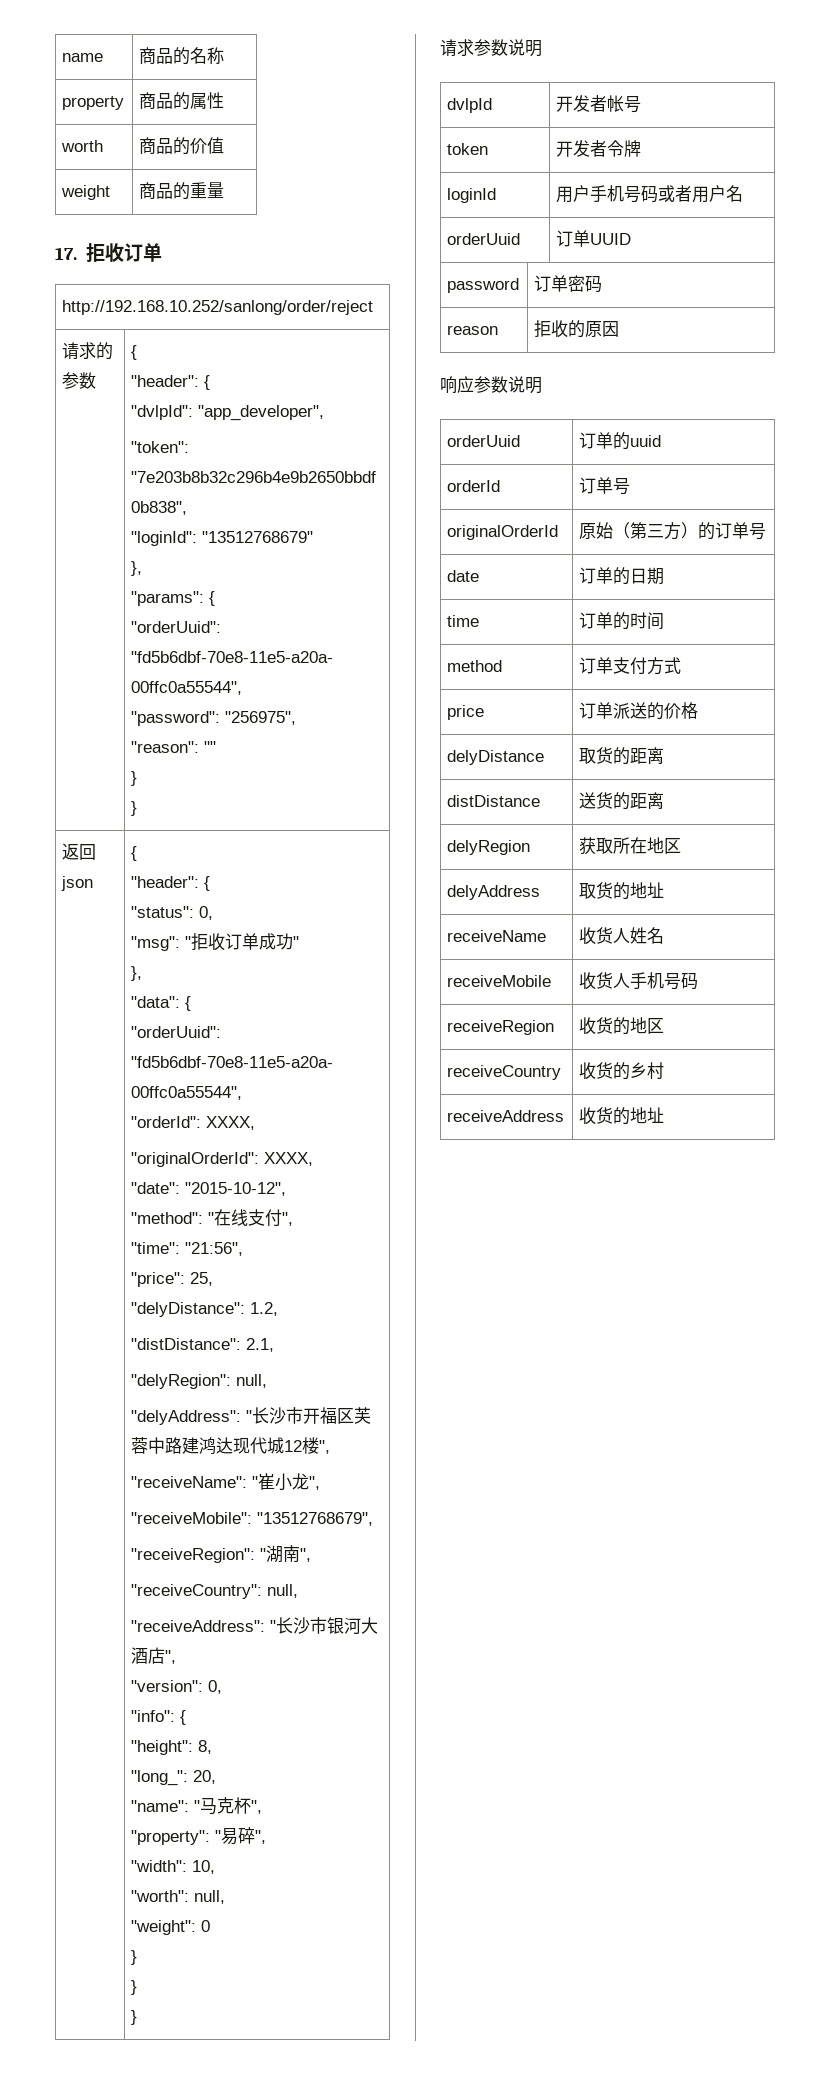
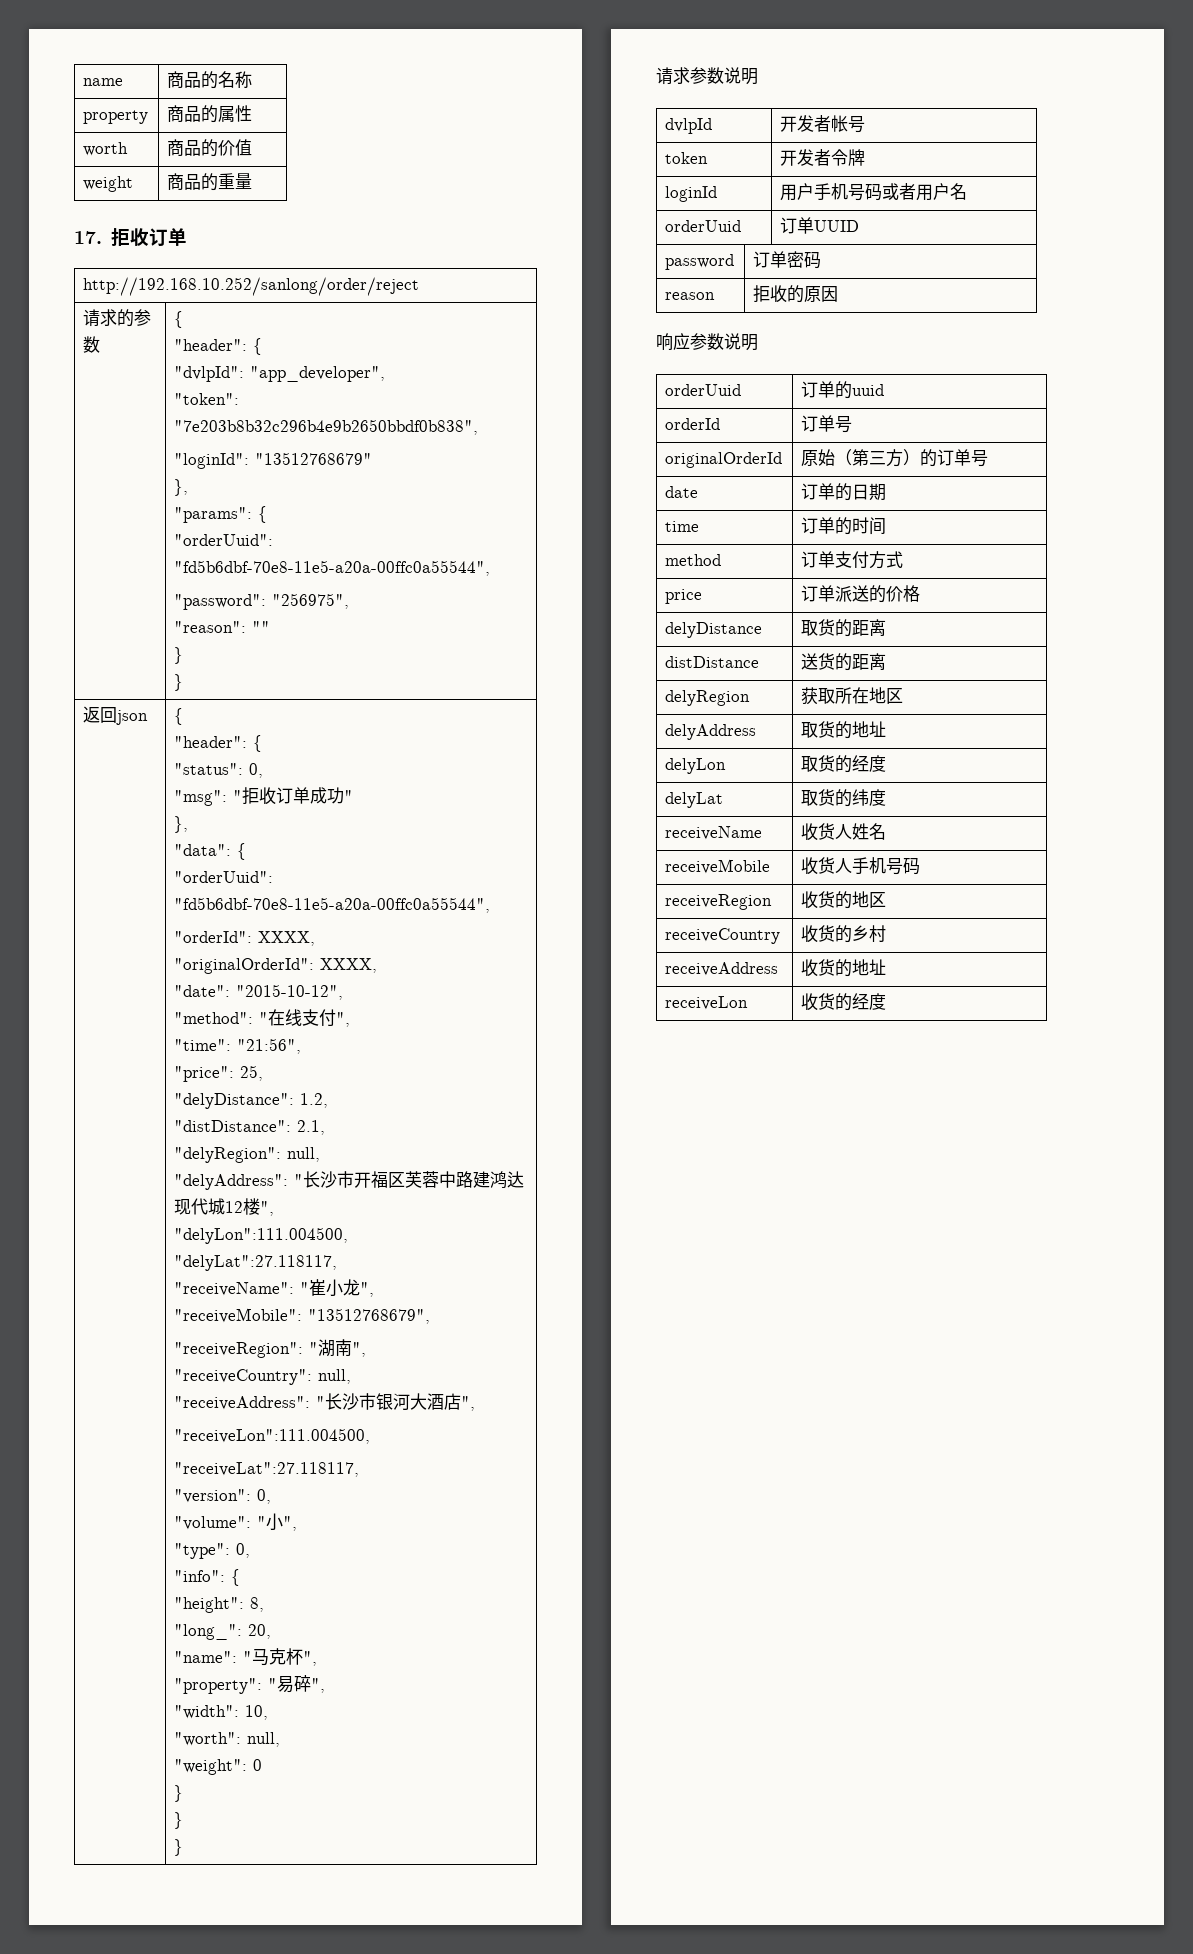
(331, 1447) none -> [174,1227,349,1244] [174,1255,338,1271] // "delyLon":111.004500, // "delyLat":27.118117,
(177, 1657) none -> [174,1428,371,1444] [174,1462,360,1477] // "receiveLon":111.004500, // "receiveLat":27.118117,
(223, 1687) none -> [174,1513,298,1531] [174,1543,251,1559] // "volume": "小", // "type": 0,
(665, 890) none -> [665,758,727,774] [801,755,887,773] [665,792,724,808] [801,789,887,807] // delyLon | 取货的经度 // delyLat | 取货的纬度
(665, 1115) none -> [665,996,749,1010] [801,993,887,1011] // receiveLon | 收货的经度

